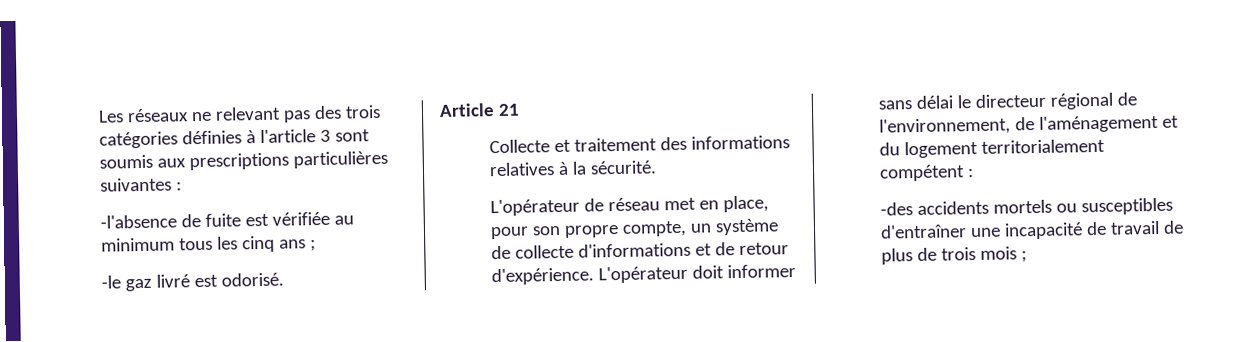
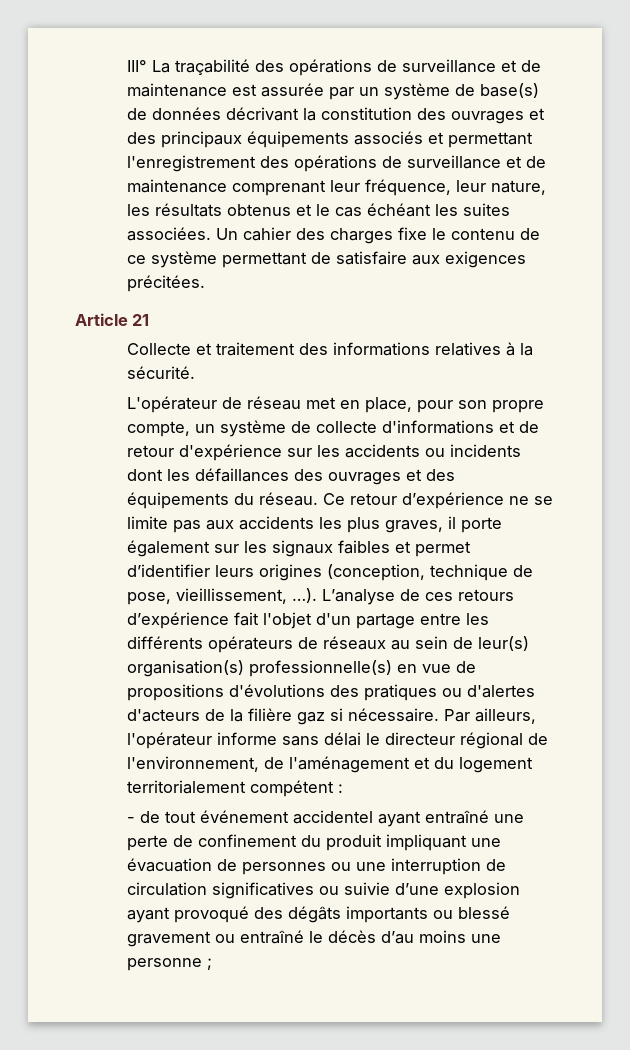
[98,104,382,123] [99,129,371,149] [99,150,389,171] [100,177,183,192] [100,211,355,229] [101,235,317,253] [101,272,285,292] Les réseaux ne relevant pas des trois catégories définies à l'article 3 sont soumis aux prescriptions particulières suivantes : // -l'absence de fuite est vérifiée au minimum tous les cinq ans ; // -le gaz livré est odorisé. -> [126,59,541,76] [126,83,539,100] [126,107,545,124] [126,131,533,148] [126,155,546,172] [126,179,546,196] [126,203,510,217] [126,227,540,244] [126,251,526,268] [126,275,205,292] III° La traçabilité des opérations de surveillance et de maintenance est assurée par un système de base(s) de données décrivant la constitution des ouvrages et des principaux équipements associés et permettant l'enregistrement des opérations de surveillance et de maintenance comprenant leur fréquence, leur nature, les résultats obtenus et le cas échéant les suites associées. Un cahier des charges fixe le contenu de ce système permettant de satisfaire aux exigences précitées.
[491,264,797,286] d'expérience. L'opérateur doit informer -> [178,444,521,461] [126,468,455,485] [126,492,553,509] [126,516,502,533] [126,540,471,557] [126,564,533,581] [126,588,514,605] [126,612,489,629] [126,636,529,653] [126,660,476,677] [126,684,535,701] [126,708,536,725] [126,732,277,749] d'expérience sur les accidents ou incidents dont les défaillances des ouvrages et des équipements du réseau. Ce retour d’expérience ne se limite pas aux accidents les plus graves, il porte également sur les signaux faibles et permet d’identifier leurs origines (conception, technique de pose, vieillissement, …). L’analyse de ces retours d’expérience fait l'objet d'un partage entre les différents opérateurs de réseaux au sein de leur(s) organisation(s) professionnelle(s) en vue de propositions d'évolutions des pratiques ou d'alertes d'acteurs de la filière gaz si nécessaire. Par ailleurs, l'opérateur informe
[880,197,1174,216] [880,220,1185,240] [881,246,1018,265] -des accidents mortels ou susceptibles d'entraîner une incapacité de travail de plus de trois mois -> [126,810,524,827] [126,834,501,851] [126,858,506,875] [126,882,520,899] [126,906,510,923] [126,930,501,947] [126,958,202,971] - de tout événement accidentel ayant entraîné une perte de confinement du produit impliquant une évacuation de personnes ou une interruption de circulation significatives ou suivie d’une explosion ayant provoqué des dégâts importants ou blessé gravement ou entraîné le décès d’au moins une personne

